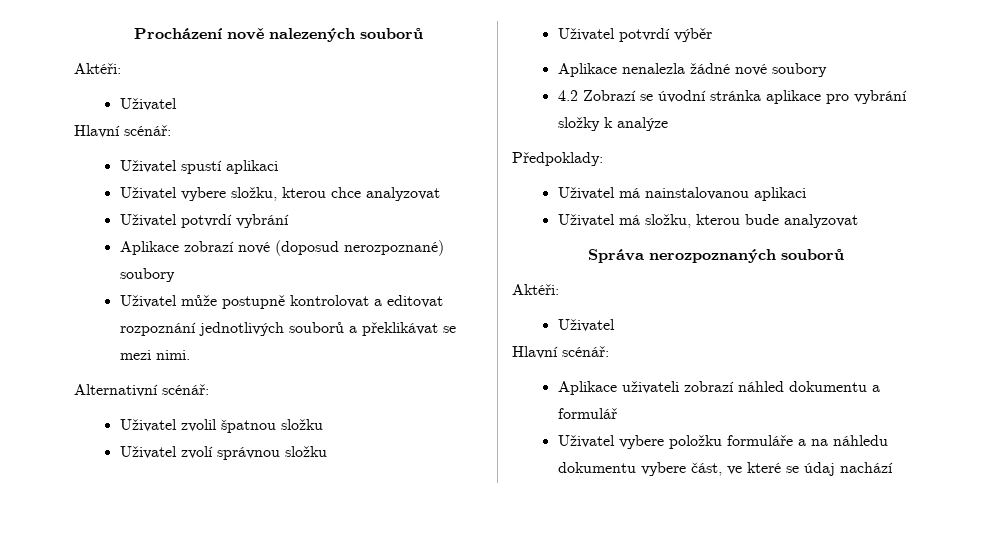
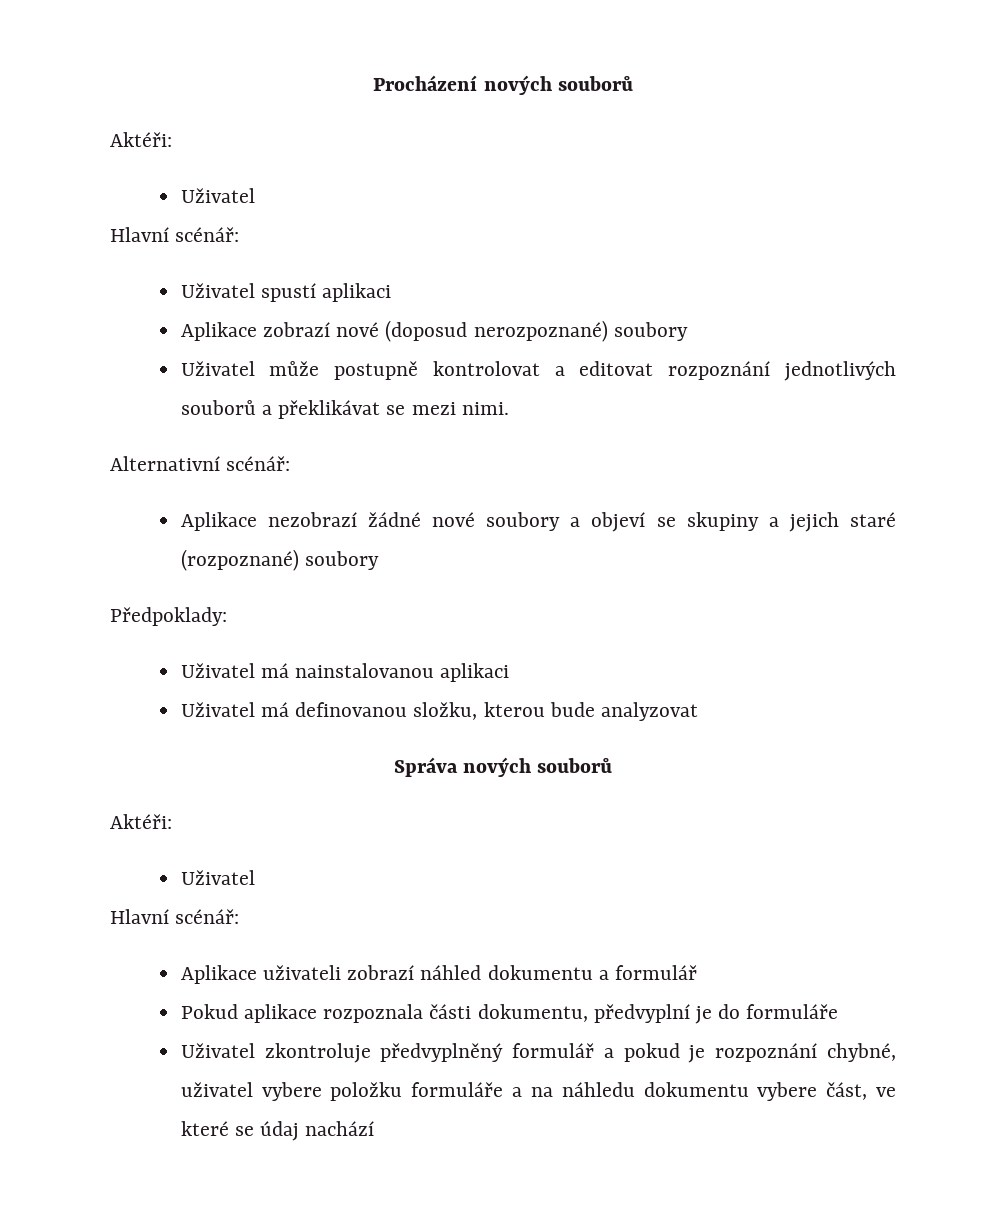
[226,28,355,42] nově nalezených -> [483,75,552,95] nových
[119,187,440,201] [119,214,289,228] // Uživatel vybere složku, kterou chce analyzovat // Uživatel potvrdí vybrání -> (392, 292) none
[119,419,323,433] [119,446,327,460] [557,28,712,42] [557,63,685,77] // Uživatel zvolil špatnou složku // Uživatel zvolí správnou složku // Uživatel potvrdí výběr // Aplikace nenalezla -> [180,512,357,531] // Aplikace nezobrazí
[557,90,907,104] [557,117,668,131] // 4.2 Zobrazí se úvodní stránka aplikace pro vybrání složky k analýze -> [570,512,897,532] [180,549,379,571] a objeví se skupiny a jejich staré (rozpoznané) soubory
(640, 220) none -> [295,702,408,717] definovanou
[649,249,776,263] nerozpoznaných -> [462,757,531,777] nových
[557,435,615,448] Uživatel -> [180,1004,839,1024] [180,1043,897,1063] [180,1082,253,1097] Pokud aplikace rozpoznala části dokumentu, předvyplní je do formuláře // Uživatel zkontroluje předvyplněný formulář a pokud je rozpoznání chybné, uživatel

